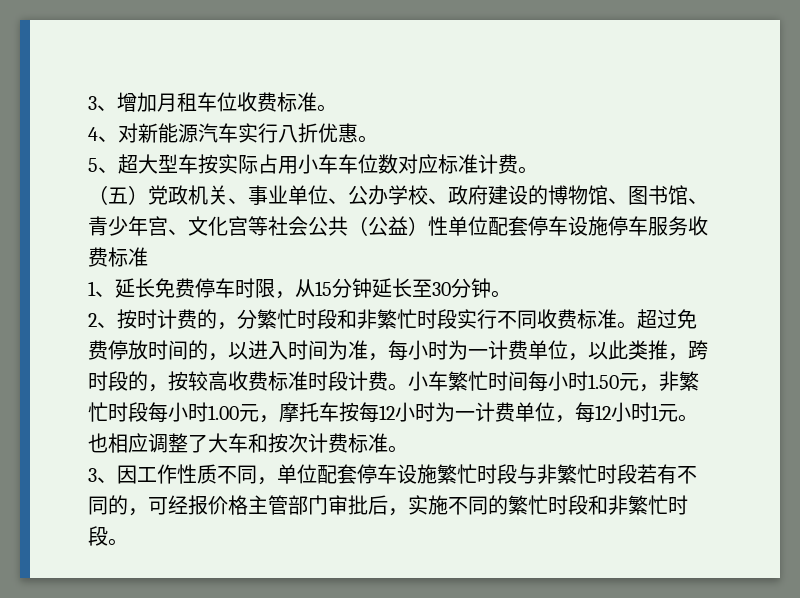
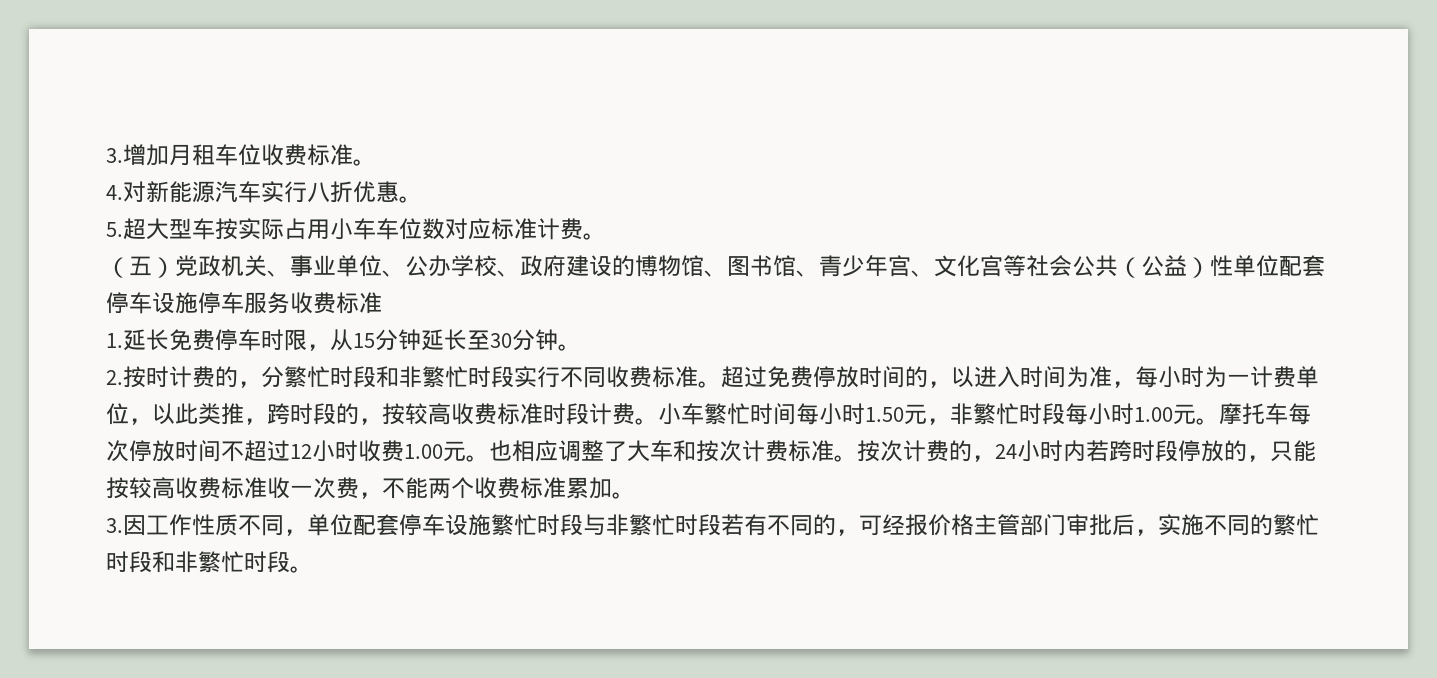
[88,96,117,111] 3、 -> [106,148,123,163] 3.
[88,127,118,142] 4、 -> [106,185,123,200] 4.
[88,158,118,173] 5、 -> [106,222,123,237] 5.
[88,281,115,297] 1、 -> [106,333,123,348] 1.
[88,313,117,328] 2、 -> [106,370,123,385] 2.
[259,402,659,423] ，摩托车按每12小时为一计费单位，每12小时1 -> [1196,403,1311,425] [106,440,443,462] 。摩托车每次停放时间不超过12小时收费1.00
[88,468,117,483] // 3、 -> [857,440,1316,462] [106,477,635,499] [106,518,123,533] 按次计费的，24小时内若跨时段停放的，只能按较高收费标准收一次费，不能两个收费标准累加。 // 3.

